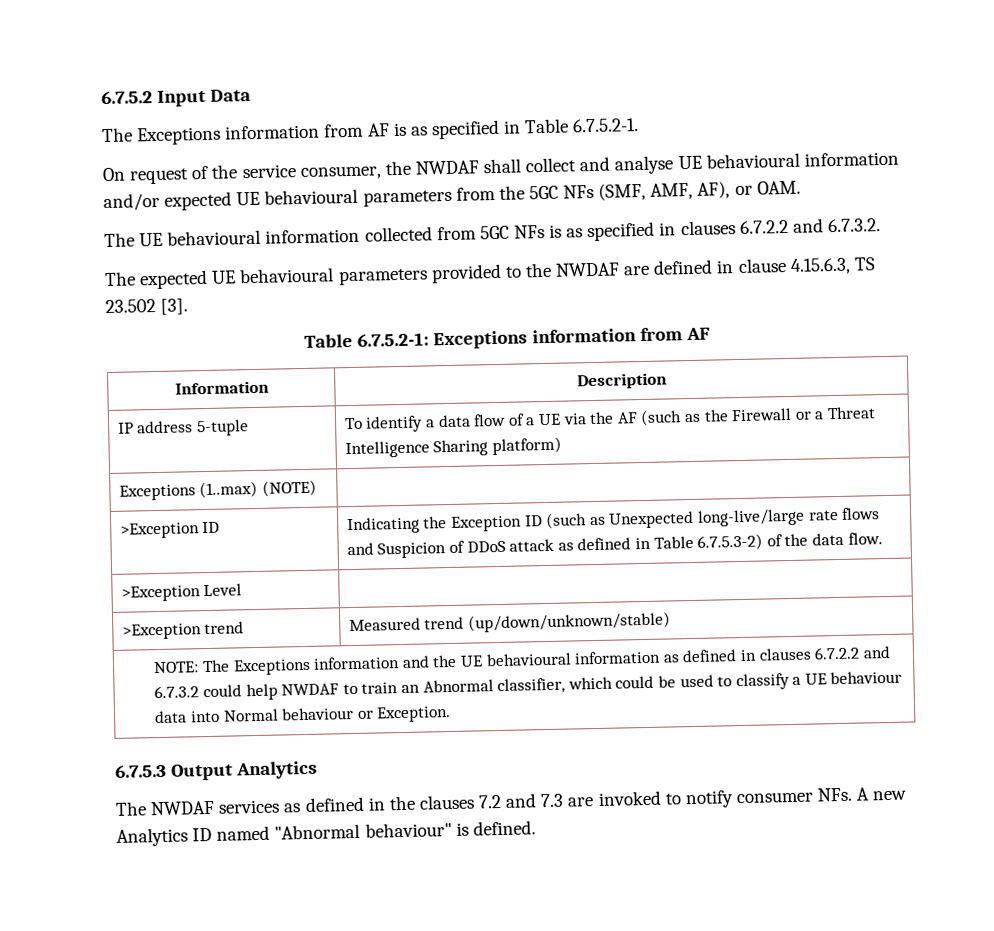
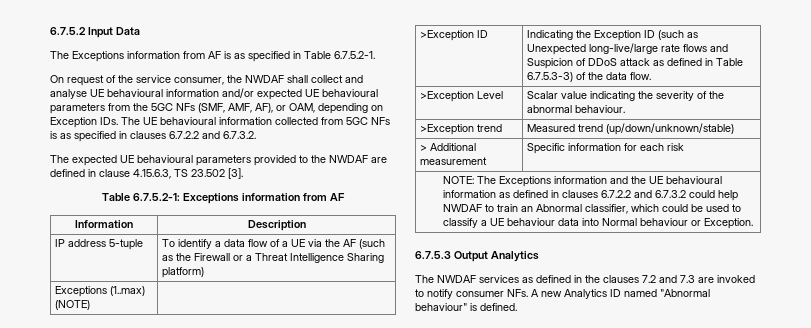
[756,180,801,195] OAM. // -> [289,103,383,114] [50,117,118,128] OAM, depending on Exception IDs.
[697,533,764,551] 6.7.5.3-2) -> [527,72,574,82] 6.7.5.3-3)
(243, 590) none -> [527,91,725,101] [527,105,626,113] Scalar value indicating the severity of the abnormal behaviour.
(672, 622) none -> [420,143,477,151] [420,157,488,165] [527,143,685,154] // > Additional measurement | Specific information for each risk

